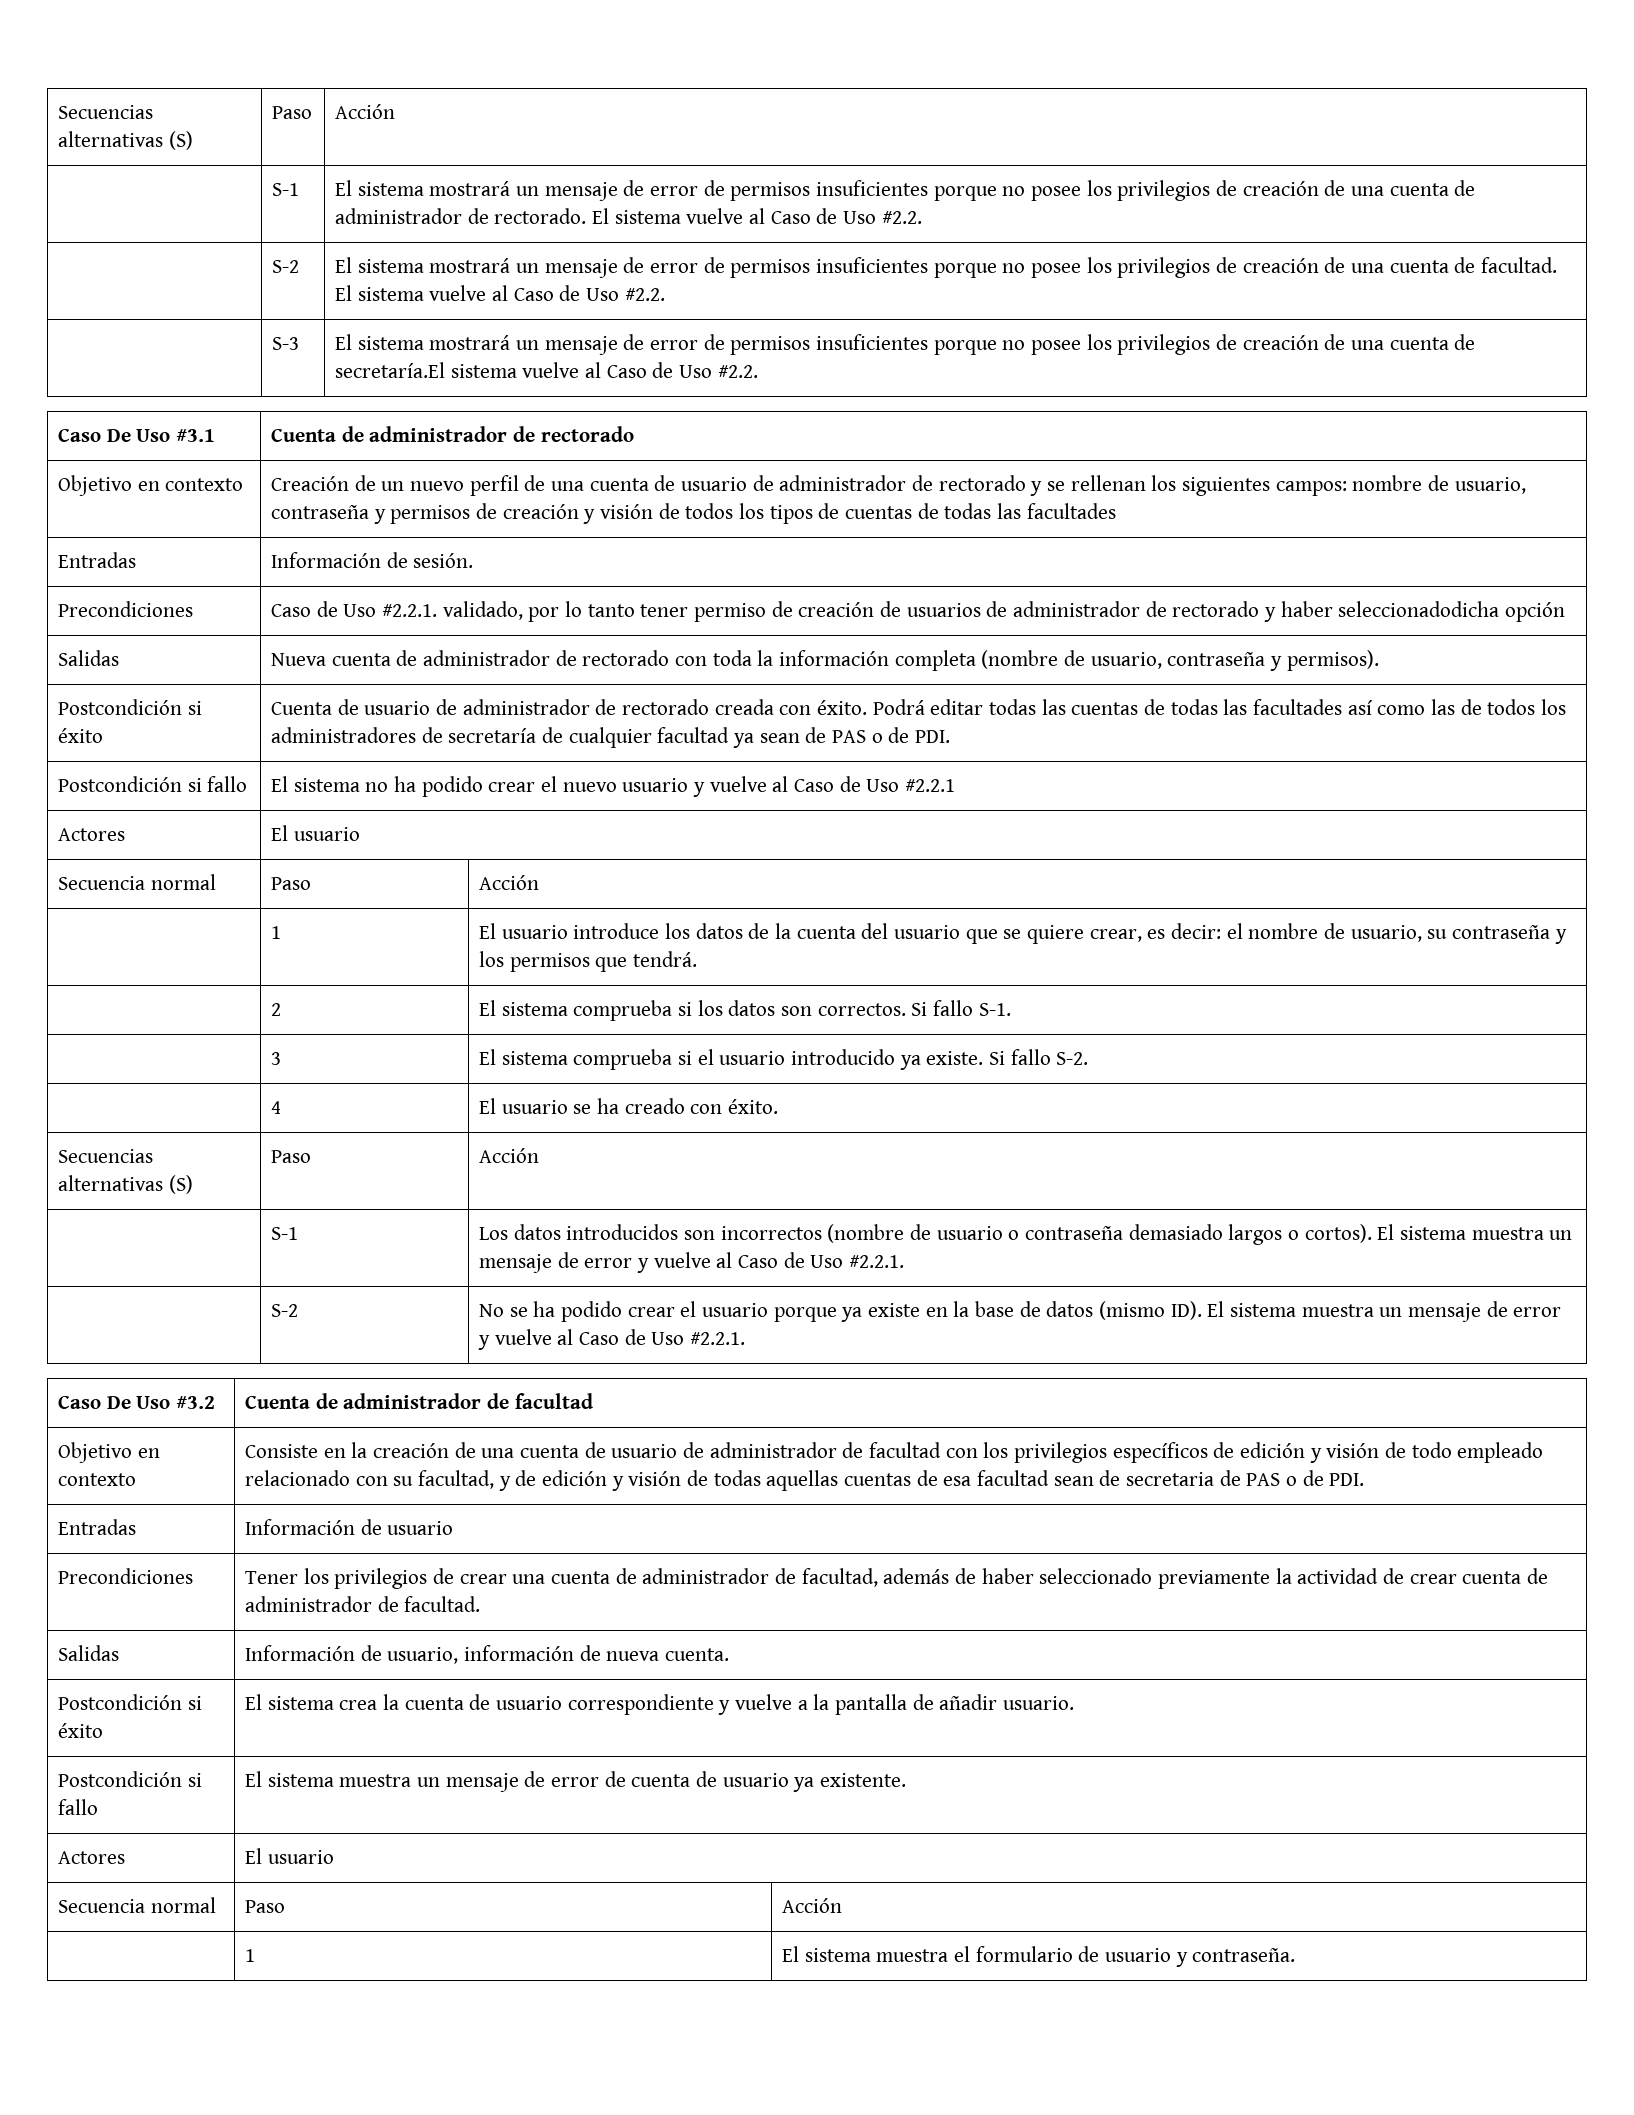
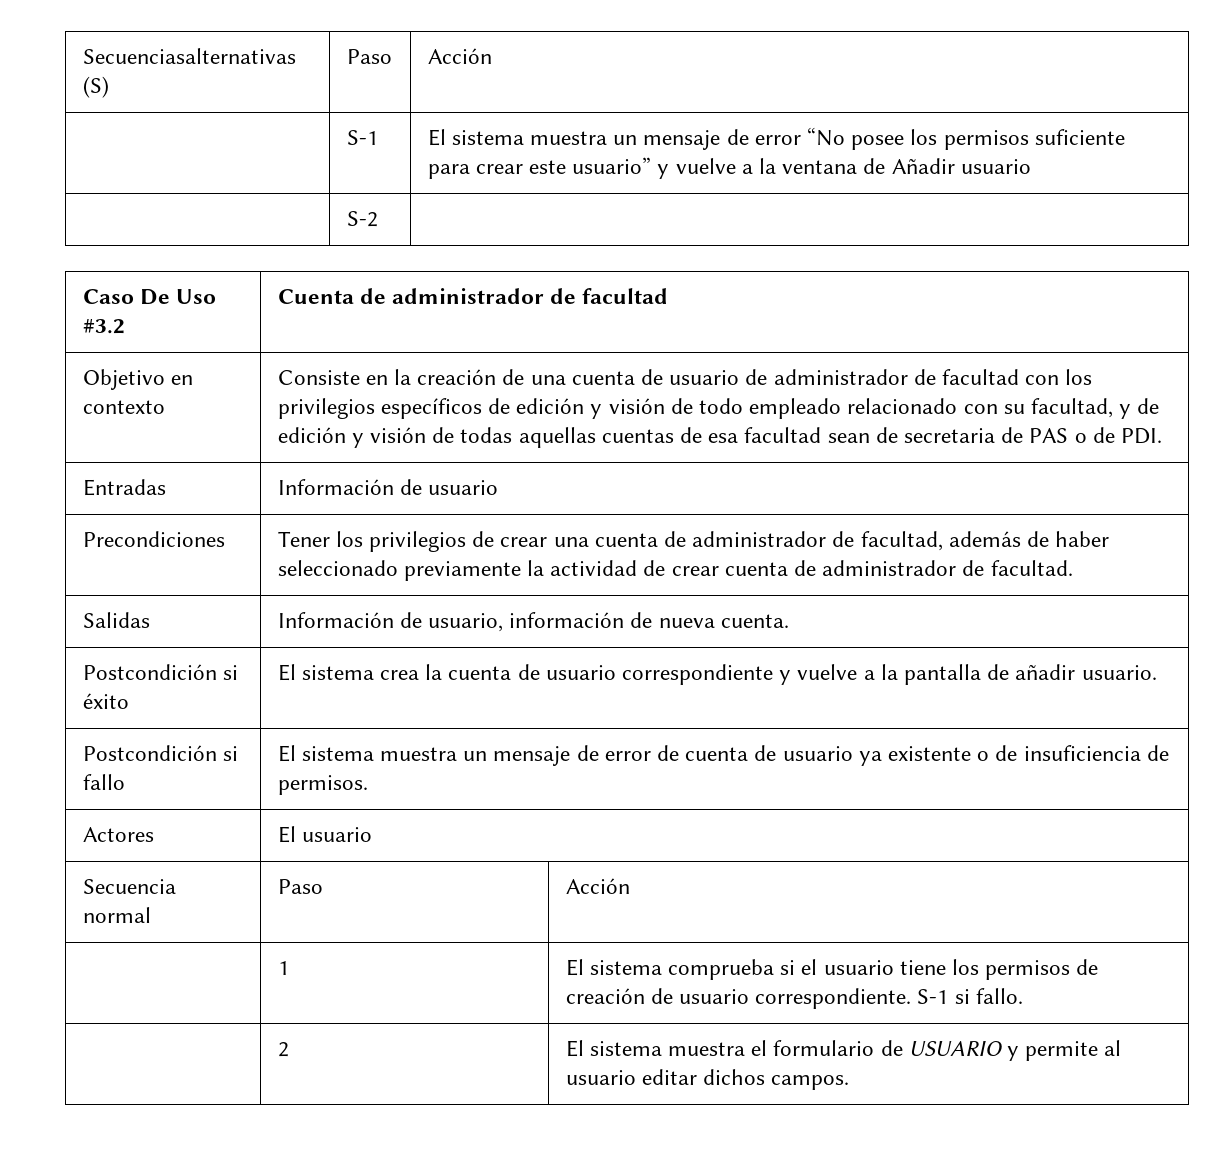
[57,105,153,119] [57,131,163,147] Secuencias alternativas -> [82,48,296,64] Secuenciasalternativas
[429,180,1476,201] [334,208,922,224] [271,260,299,273] [334,257,1557,278] [334,285,665,301] [271,337,299,350] [334,334,1476,355] [334,362,758,378] [57,429,215,442] [270,426,634,442] [57,475,244,496] [270,475,1526,496] [270,503,1116,524] [57,552,136,568] [270,552,474,568] [57,601,193,617] [270,601,1565,622] [57,650,119,666] [270,650,1379,671] [57,699,202,715] [57,728,103,743] [270,699,1566,715] [270,727,950,748] [57,776,248,792] [270,776,955,797] [57,828,125,841] [270,825,360,841] [57,874,216,890] [270,877,311,890] [478,875,539,890] [270,926,281,939] [478,923,1567,944] [478,951,697,972] [270,1003,281,1016] [478,1000,1011,1021] [270,1052,281,1065] [478,1049,1089,1070] [270,1101,281,1114] [478,1098,778,1114] [57,1149,153,1163] [57,1175,193,1194] [270,1150,311,1163] [478,1148,539,1163] [270,1227,298,1240] [478,1224,1573,1245] [478,1252,904,1273] [270,1304,298,1317] [478,1301,1562,1322] [477,1329,745,1350] mostrará un mensaje de error de permisos insuficientes porque no posee los privilegios de creación de una cuenta de administrador de rectorado. El sistema vuelve al Caso de Uso #2.2. // | S-2 | El sistema mostrará un mensaje de error de permisos insuficientes porque no posee los privilegios de creación de una cuenta de facultad. El sistema vuelve al Caso de Uso #2.2. // | S-3 | El sistema mostrará un mensaje de error de permisos insuficientes porque no posee los privilegios de creación de una cuenta de secretaría.El sistema vuelve al Caso de Uso #2.2. // Caso De Uso #3.1 | Cuenta de administrador de rectorado // Objetivo en contexto | Creación de un nuevo perfil de una cuenta de usuario de administrador de rectorado y se rellenan los siguientes campos: nombre de usuario, contraseña y permisos de creación y visión de todos los tipos de cuentas de todas las facultades // Entradas | Información de sesión. // Precondiciones | Caso de Uso #2.2.1. validado, por lo tanto tener permiso de creación de usuarios de administrador de rectorado y haber seleccionadodicha opción // Salidas | Nueva cuenta de administrador de rectorado con toda la información completa (nombre de usuario, contraseña y permisos). // Postcondición si éxito | Cuenta de usuario de administrador de rectorado creada con éxito. Podrá editar todas las cuentas de todas las facultades así como las de todos los administradores de secretaría de cualquier facultad ya sean de PAS o de PDI. // Postcondición si fallo | El sistema no ha podido crear el nuevo usuario y vuelve al Caso de Uso #2.2.1 // Actores | El usuario // Secuencia normal | Paso | Acción // | 1 | El usuario introduce los datos de la cuenta del usuario que se quiere crear, es decir: el nombre de usuario, su contraseña y los permisos que tendrá. // | 2 | El sistema comprueba si los datos son correctos. Si fallo S-1. // | 3 | El sistema comprueba si el usuario introducido ya existe. Si fallo S-2. // | 4 | El usuario se ha creado con éxito. // Secuencias alternativas (S) | Paso | Acción // | S-1 | Los datos introducidos son incorrectos (nombre de usuario o contraseña demasiado largos o cortos). El sistema muestra un mensaje de error y vuelve al Caso de Uso #2.2.1. // | S-2 | No se ha podido crear el usuario porque ya existe en la base de datos (mismo ID). El sistema muestra un mensaje de error y vuelve al Caso de Uso #2.2.1. -> [529,127,1125,150] [427,157,1031,179] [346,211,378,227] muestra un mensaje de error “No posee los permisos suficiente para crear este usuario” y vuelve a la ventana de Añadir usuario // | S-2 |
[819,1773,906,1787] [57,1851,125,1864] [244,1848,334,1864] [57,1897,216,1913] [244,1900,285,1913] [781,1898,842,1913] [244,1949,255,1962] existente. // Actores | El usuario // Secuencia normal | Paso | Acción // | 1 -> [888,745,1169,761] [277,775,368,795] [82,827,154,842] [277,826,372,843] [82,879,176,894] [82,907,151,923] [277,879,323,894] [565,878,630,894] [277,961,289,975] [565,959,1099,980] [565,988,1023,1009] [277,1042,289,1057] existente o de insuficiencia de permisos. // Actores | El usuario // Secuencia normal | Paso | Acción // | 1 | El sistema comprueba si el usuario tiene los permisos de creación de usuario correspondiente. S-1 si fallo. // | 2
[1104,1948,1296,1967] usuario y contraseña. -> [908,1040,1122,1061] [565,1069,850,1090] USUARIO y permite al usuario editar dichos campos.

